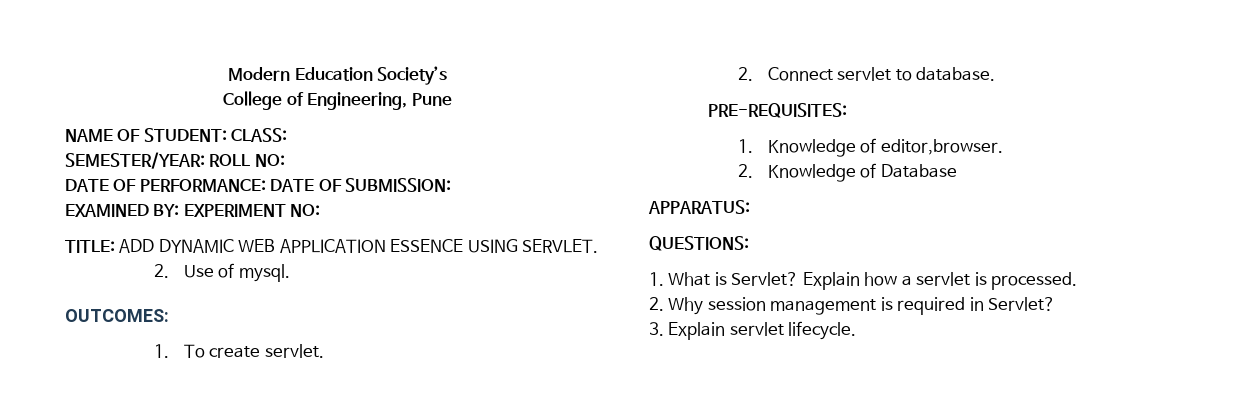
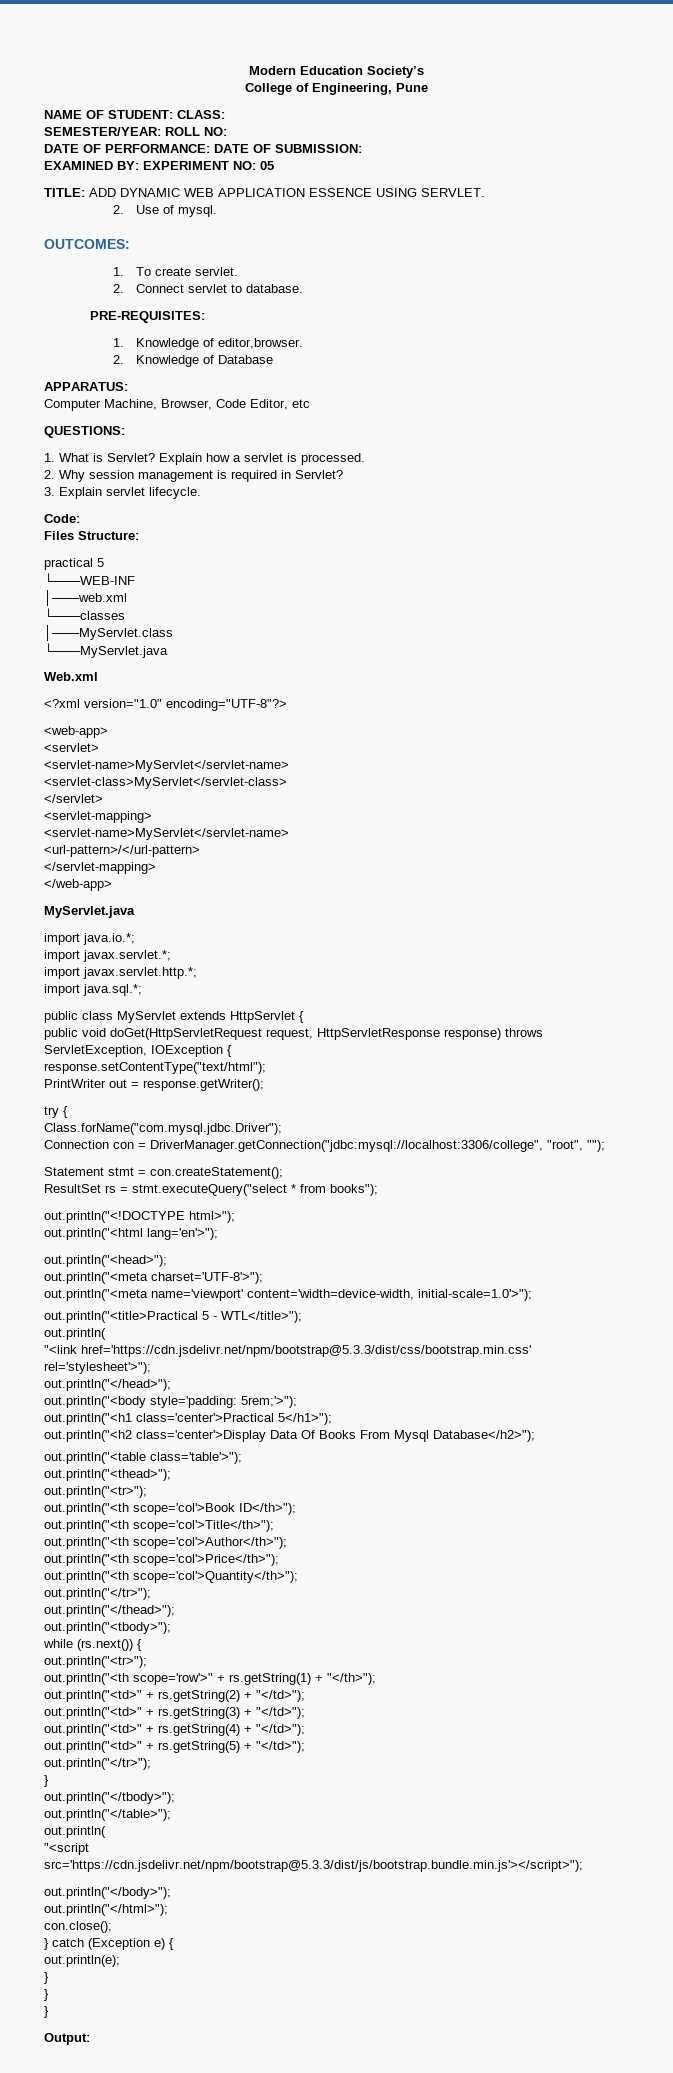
(321, 210) none -> [260,161,274,170] 05
(750, 207) none -> [44,399,310,411] // Computer Machine, Browser, Code Editor, etc
(857, 330) none -> [44,514,80,523] [44,531,139,540] [44,558,104,570] [44,573,135,585] [44,590,127,606] [44,608,125,620] [44,625,173,641] [44,643,168,658] [44,672,98,681] [44,699,287,711] [44,726,108,738] [44,743,99,752] [44,760,289,772] [44,777,287,789] [44,794,103,803] [44,811,152,823] [44,828,289,840] [44,845,200,857] [44,862,156,874] [44,879,112,891] [44,906,135,918] [44,933,135,945] [44,950,171,962] [44,967,197,979] [44,984,142,996] [44,1011,304,1023] [44,1028,543,1040] [44,1045,232,1057] [44,1062,266,1074] [44,1079,264,1091] [44,1106,68,1118] [44,1123,282,1135] [44,1140,605,1152] [44,1167,283,1179] [44,1184,378,1196] [44,1211,235,1223] [44,1228,218,1240] [44,1255,167,1267] [44,1272,263,1284] [44,1289,532,1301] [44,1311,302,1323] [44,1328,106,1340] [44,1345,531,1357] [44,1362,151,1374] [44,1379,171,1391] [44,1396,297,1408] [44,1413,332,1425] [44,1430,535,1442] [44,1452,242,1464] [44,1469,171,1481] [44,1486,147,1498] [44,1503,296,1515] [44,1520,274,1532] [44,1537,287,1549] [44,1554,279,1566] [44,1571,298,1583] [44,1588,151,1600] [44,1605,175,1617] [44,1622,171,1634] [43,1639,142,1651] [44,1656,147,1668] [44,1673,376,1685] [44,1690,305,1702] [44,1707,305,1719] [44,1724,305,1736] [44,1741,305,1753] [44,1758,151,1770] [44,1775,49,1787] [44,1792,175,1804] [44,1809,171,1821] [44,1826,106,1838] [44,1843,89,1855] [44,1860,583,1872] [44,1887,171,1899] [44,1904,168,1916] [44,1921,112,1933] [44,1938,174,1950] [44,1955,120,1967] [44,1972,49,1984] [44,1989,49,2001] [44,2006,49,2018] [44,2033,90,2045] // Code: // Files Structure: // practical 5 // └───WEB-INF // │───web.xml // └───classes // │───MyServlet.class // └───MyServlet.java // Web.xml // <?xml version="1.0" encoding="UTF-8"?> // <web-app> // <servlet> // <servlet-name>MyServlet</servlet-name> // <servlet-class>MyServlet</servlet-class> // </servlet> // <servlet-mapping> // <servlet-name>MyServlet</servlet-name> // <url-pattern>/</url-pattern> // </servlet-mapping> // </web-app> // MyServlet.java // import java.io.*; // import javax.servlet.*; // import javax.servlet.http.*; // import java.sql.*; // public class MyServlet extends HttpServlet { // public void doGet(HttpServletRequest request, HttpServletResponse response) throws ServletException, IOException { // response.setContentType("text/html"); // PrintWriter out = response.getWriter(); // try { // Class.forName("com.mysql.jdbc.Driver"); // Connection con = DriverManager.getConnection("jdbc:mysql://localhost:3306/college", "root", ""); // Statement stmt = con.createStatement(); // ResultSet rs = stmt.executeQuery("select * from books"); // out.println("<!DOCTYPE html>"); // out.println("<html lang='en'>"); // out.println("<head>"); // out.println("<meta charset='UTF-8'>"); // out.println("<meta name='viewport' content='width=device-width, initial-scale=1.0'>"); // out.println("<title>Practical 5 - WTL</title>"); // out.println( // "<link href='https://cdn.jsdelivr.net/npm/bootstrap@5.3.3/dist/css/bootstrap.min.css' rel='stylesheet'>"); // out.println("</head>"); // out.println("<body style='padding: 5rem;'>"); // out.println("<h1 class='center'>Practical 5</h1>"); // out.println("<h2 class='center'>Display Data Of Books From Mysql Database</h2>"); // out.println("<table class='table'>"); // out.println("<thead>"); // out.println("<tr>"); // out.println("<th scope='col'>Book ID</th>"); // out.println("<th scope='col'>Title</th>"); // out.println("<th scope='col'>Author</th>"); // out.println("<th scope='col'>Price</th>"); // out.println("<th scope='col'>Quantity</th>"); // out.println("</tr>"); // out.println("</thead>"); // out.println("<tbody>"); // while (rs.next()) { // out.println("<tr>"); // out.println("<th scope='row'>" + rs.getString(1) + "</th>"); // out.println("<td>" + rs.getString(2) + "</td>"); // out.println("<td>" + rs.getString(3) + "</td>"); // out.println("<td>" + rs.getString(4) + "</td>"); // out.println("<td>" + rs.getString(5) + "</td>"); // out.println("</tr>"); // } // out.println("</tbody>"); // out.println("</table>"); // out.println( // "<script src='https://cdn.jsdelivr.net/npm/bootstrap@5.3.3/dist/js/bootstrap.bundle.min.js'></script>"); // out.println("</body>"); // out.println("</html>"); // con.close(); // } catch (Exception e) { // out.println(e); // } // } // } // Output:

